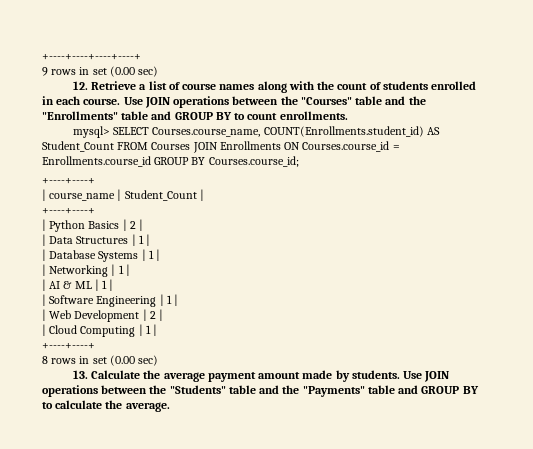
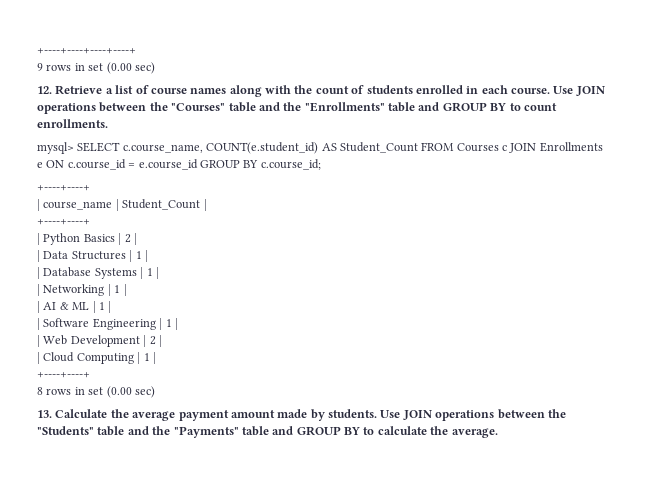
[152,126,424,137] Courses.course_name, COUNT(Enrollments.student_id) -> [122,142,319,154] c.course_name, COUNT(e.student_id)
(191, 146) none -> [502,145,507,151] c
[284,141,400,152] [42,156,299,167] ON Courses.course_id = Enrollments.course_id GROUP BY Courses.course_id; -> [37,159,321,170] e ON c.course_id = e.course_id GROUP BY c.course_id;

